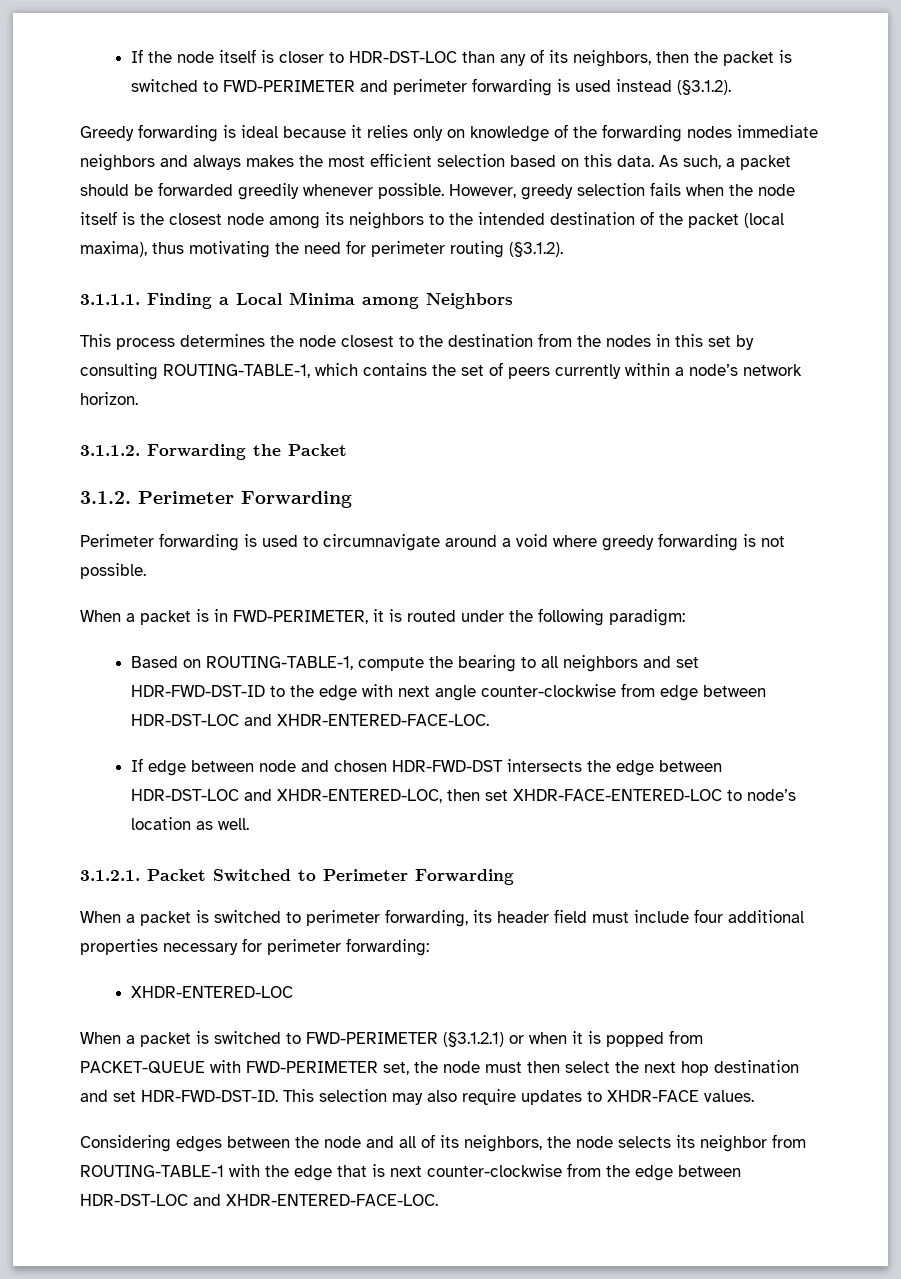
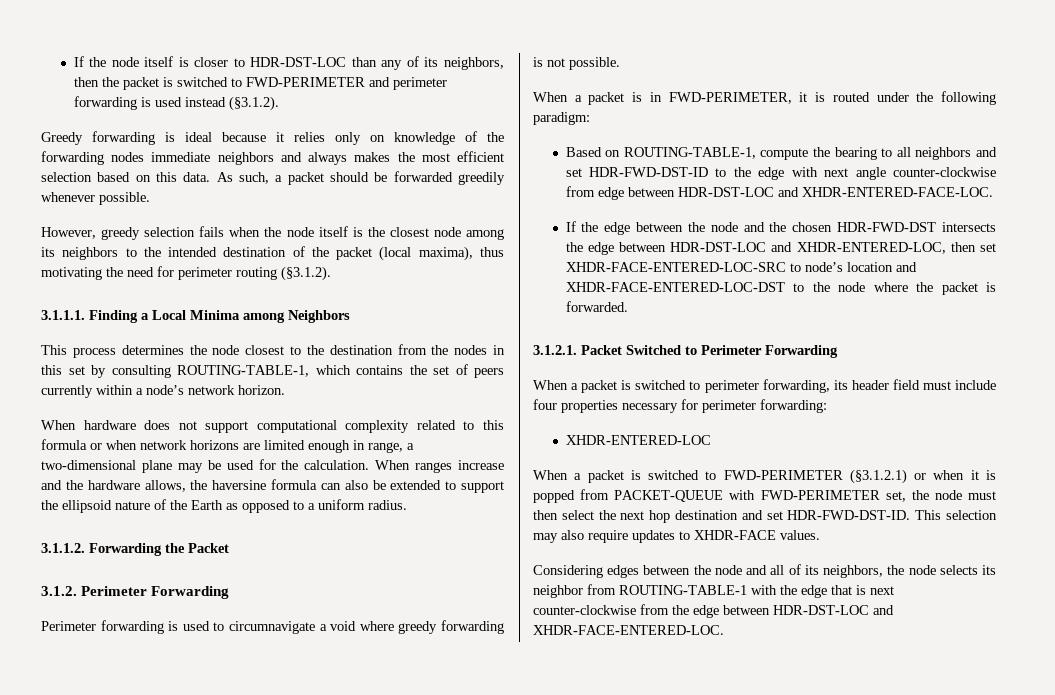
(444, 191) none -> (150, 198) //
(138, 398) none -> [41,420,504,433] [41,439,414,453] [41,459,504,473] [41,479,504,493] [41,499,407,513] // When hardware does not support computational complexity related to this formula or when network horizons are limited enough in range, a two-dimensional plane may be used for the calculation. When ranges increase and the hardware allows, the haversine formula can also be extended to support the ellipsoid nature of the Earth as opposed to a uniform radius.
[445,535,497,547] around -> (315, 627) none
[147,760,329,776] edge between node and -> [581,222,787,235] the edge between the node and the
[512,789,722,801] XHDR-FACE-ENTERED-LOC -> [565,262,786,272] XHDR-FACE-ENTERED-LOC-SRC
[195,818,249,830] as well. -> [895,262,917,272] [565,282,997,295] [565,301,628,312] and XHDR-FACE-ENTERED-LOC-DST to the node where the packet is forwarded.
[728,910,804,923] additional -> (557, 404) none
[226,1194,438,1206] XHDR-ENTERED-FACE-LOC. -> [533,625,724,635] XHDR-FACE-ENTERED-LOC.

